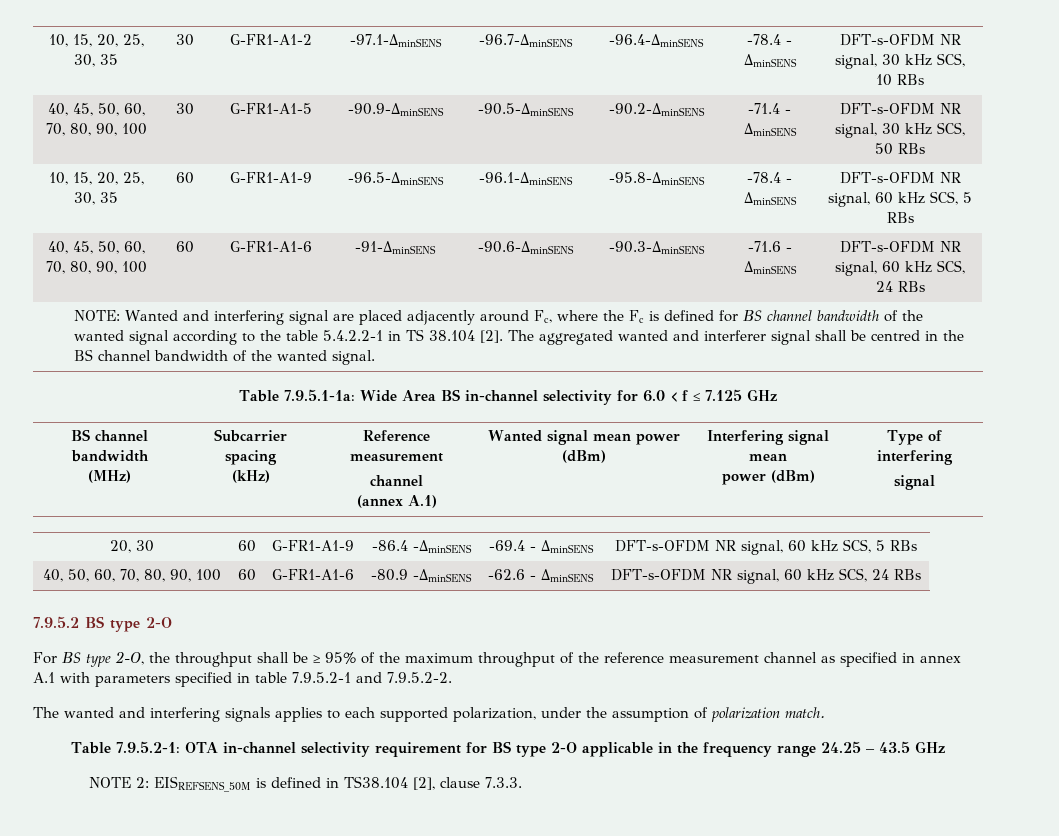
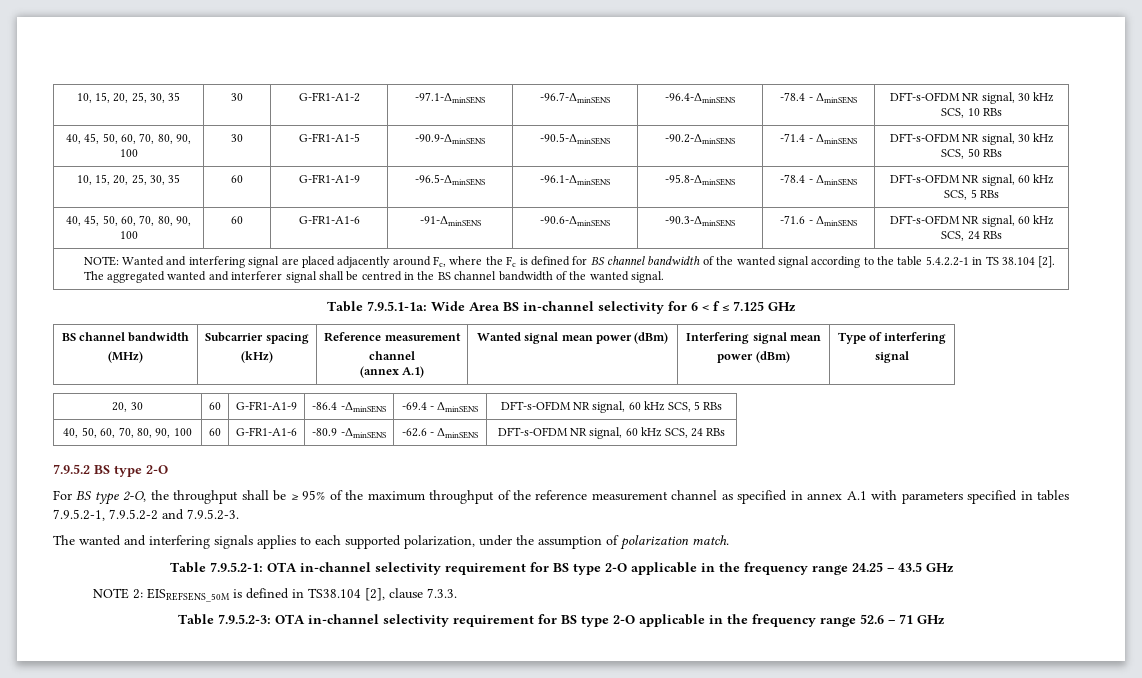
[642,390,665,402] 6.0 -> [691,302,698,311] 6
[255,672,452,683] table 7.9.5.2-1 and 7.9.5.2-2. -> [1036,490,1069,501] [53,509,239,521] tables 7.9.5.2-1, 7.9.5.2-2 and 7.9.5.2-3.
(523, 782) none -> [178,614,944,627] // Table 7.9.5.2-3: OTA in-channel selectivity requirement for BS type 2-O applicable in the frequency range 52.6 – 71 GHz

